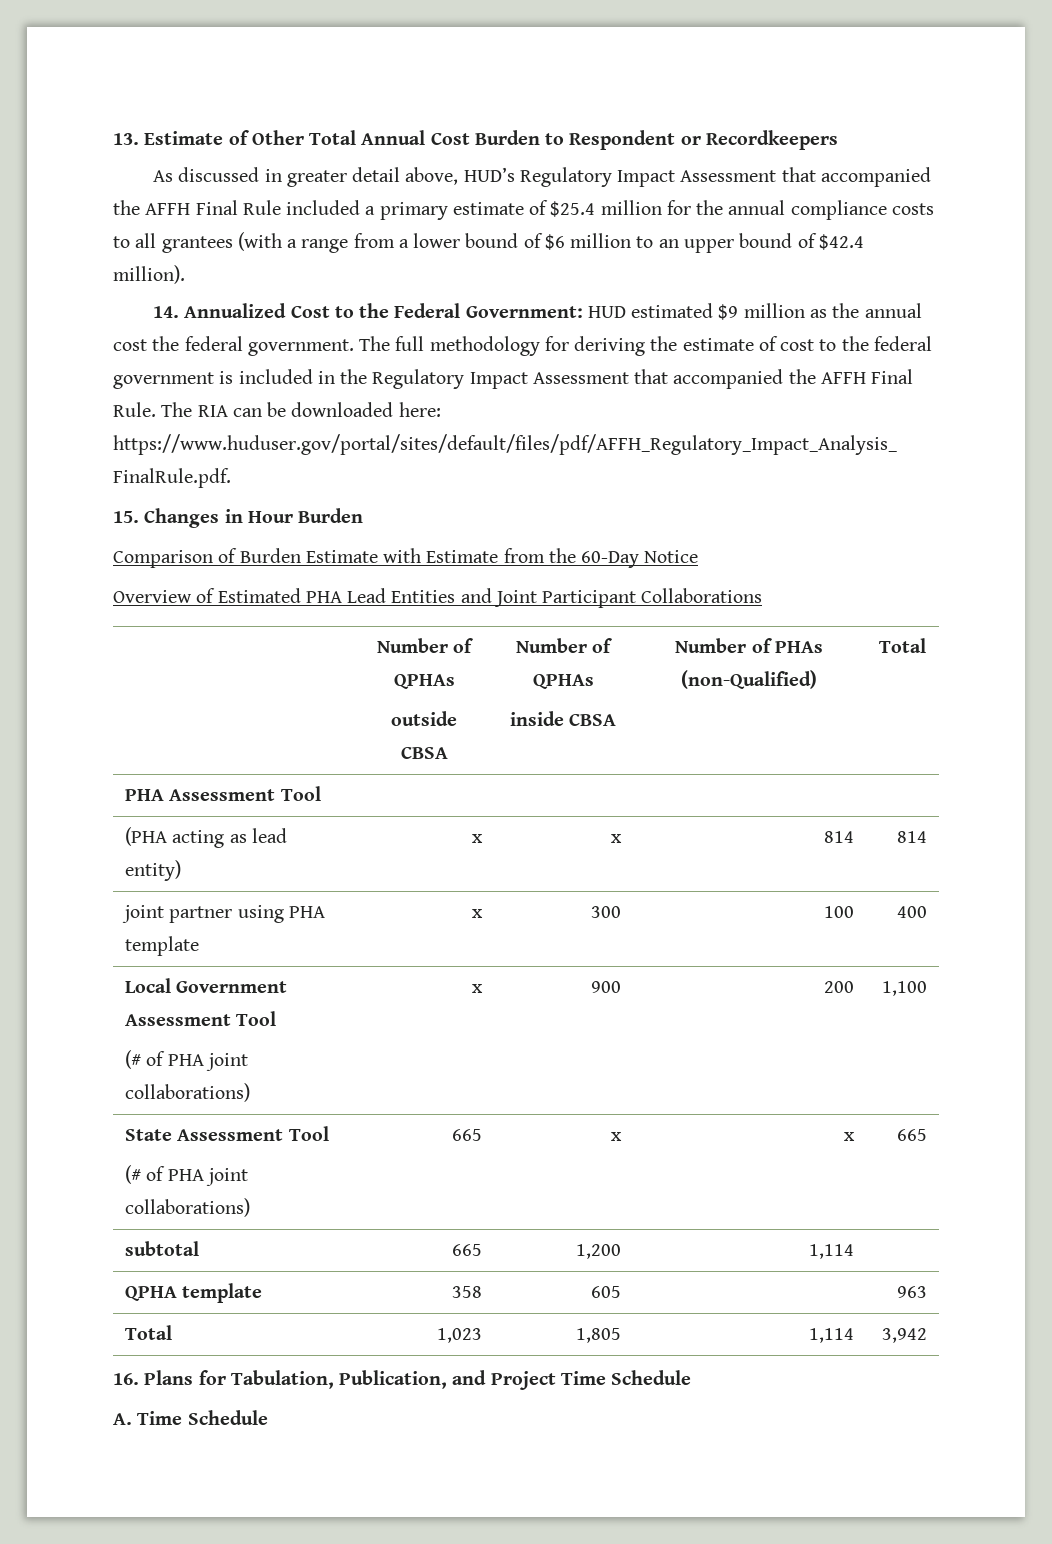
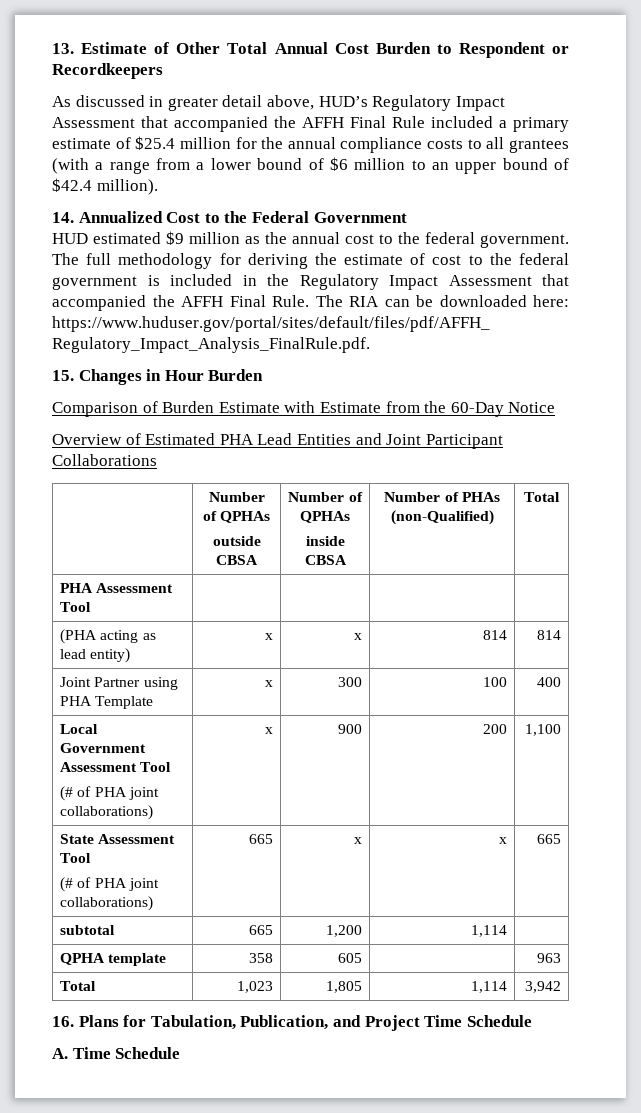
[465,306,583,318] Government: -> [313,212,407,223] Government //
(147, 345) none -> [379,234,393,244] to
[122,905,233,923] joint partner -> [60,677,141,687] Joint Partner
[125,936,200,956] template -> [95,696,154,709] Template

